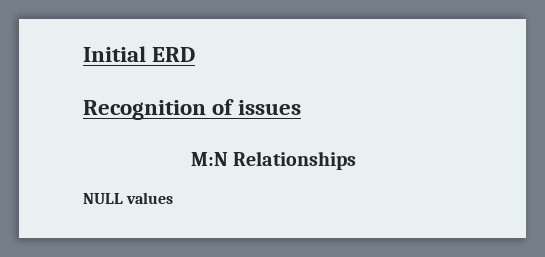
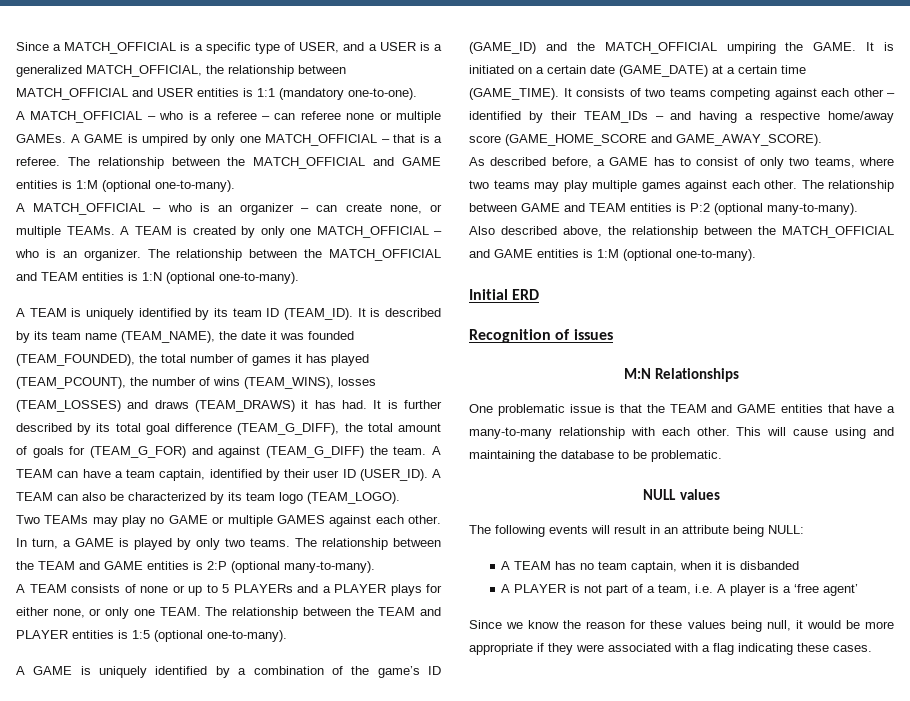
(83, 54) none -> [16,42,442,54] [16,65,346,77] [16,88,417,100] [16,111,442,123] [16,134,442,146] [16,157,441,169] [16,180,235,192] [16,203,443,215] [16,226,442,238] [15,249,441,261] [16,272,299,284] [16,308,442,320] [16,331,354,343] [16,354,369,366] [16,377,376,389] [16,400,442,412] [16,423,442,435] [16,446,442,458] [16,469,441,481] [16,492,400,504] [16,515,442,527] [16,538,441,550] [16,561,375,573] [16,584,442,596] [16,607,442,619] [16,630,287,642] [16,666,442,678] [469,42,894,54] [469,65,806,77] [469,88,895,100] [469,111,894,123] [469,134,822,146] [469,157,894,169] [469,180,894,192] [469,203,858,215] [469,226,894,238] [469,249,756,261] Since a MATCH_OFFICIAL is a specific type of USER, and a USER is a generalized MATCH_OFFICIAL, the relationship between MATCH_OFFICIAL and USER entities is 1:1 (mandatory one-to-one). // A MATCH_OFFICIAL – who is a referee – can referee none or multiple GAMEs. A GAME is umpired by only one MATCH_OFFICIAL – that is a referee. The relationship between the MATCH_OFFICIAL and GAME entities is 1:M (optional one-to-many). // A MATCH_OFFICIAL – who is an organizer – can create none, or multiple TEAMs. A TEAM is created by only one MATCH_OFFICIAL – who is an organizer. The relationship between the MATCH_OFFICIAL and TEAM entities is 1:N (optional one-to-many). // A TEAM is uniquely identified by its team ID (TEAM_ID). It is described by its team name (TEAM_NAME), the date it was founded (TEAM_FOUNDED), the total number of games it has played (TEAM_PCOUNT), the number of wins (TEAM_WINS), losses (TEAM_LOSSES) and draws (TEAM_DRAWS) it has had. It is further described by its total goal difference (TEAM_G_DIFF), the total amount of goals for (TEAM_G_FOR) and against (TEAM_G_DIFF) the team. A TEAM can have a team captain, identified by their user ID (USER_ID). A TEAM can also be characterized by its team logo (TEAM_LOGO). // Two TEAMs may play no GAME or multiple GAMES against each other. In turn, a GAME is played by only two teams. The relationship between the TEAM and GAME entities is 2:P (optional many-to-many). // A TEAM consists of none or up to 5 PLAYERs and a PLAYER plays for either none, or only one TEAM. The relationship between the TEAM and PLAYER entities is 1:5 (optional one-to-many). // A GAME is uniquely identified by a combination of the game’s ID (GAME_ID) and the MATCH_OFFICIAL umpiring the GAME. It is initiated on a certain date (GAME_DATE) at a certain time (GAME_TIME). It consists of two teams competing against each other – identified by their TEAM_IDs – and having a respective home/away score (GAME_HOME_SCORE and GAME_AWAY_SCORE). // As described before, a GAME has to consist of only two teams, where two teams may play multiple games against each other. The relationship between GAME and TEAM entities is P:2 (optional many-to-many). // Also described above, the relationship between the MATCH_OFFICIAL and GAME entities is 1:M (optional one-to-many). //
[83,192,174,204] NULL values -> [469,404,895,416] [469,427,895,439] [469,450,722,462] [643,489,720,500] [469,525,804,537] [501,561,800,573] [501,584,859,596] [469,620,895,632] [469,643,872,655] One problematic issue is that the TEAM and GAME entities that have a many-to-many relationship with each other. This will cause using and maintaining the database to be problematic. // NULL values // The following events will result in an attribute being NULL: // A TEAM has no team captain, when it is disbanded // A PLAYER is not part of a team, i.e. A player is a ‘free agent’ // Since we know the reason for these values being null, it would be more appropriate if they were associated with a flag indicating these cases.

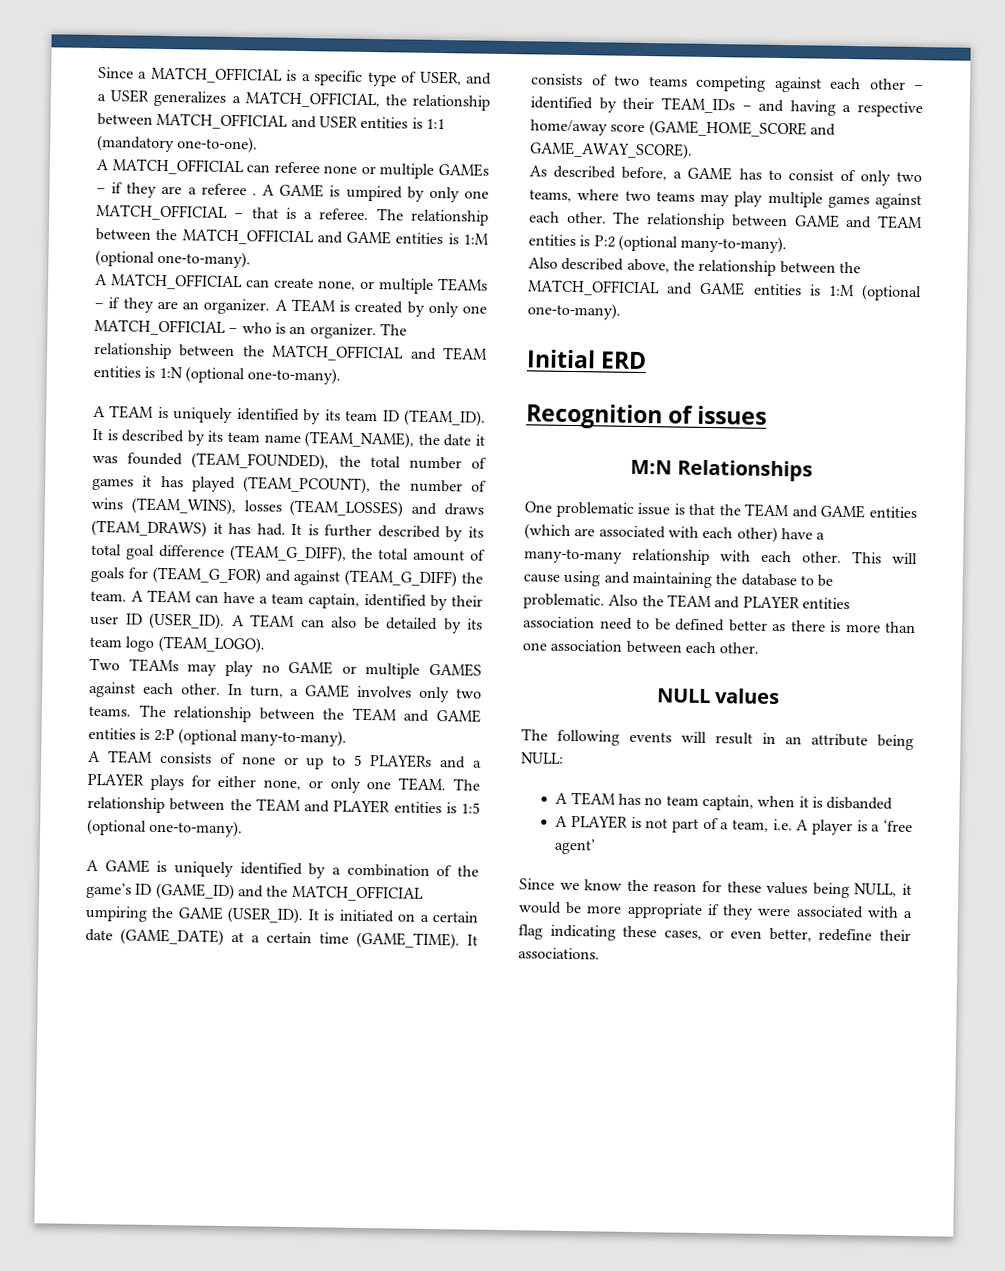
[419,42,442,51] [16,65,82,77] is a generalized -> [153,90,241,107] generalizes a
[147,111,270,120] – who is a referee – -> (244, 167) none
[16,134,66,143] GAMEs. -> [438,163,489,177] [96,182,257,198] GAMEs – if they are a referee .
[153,203,310,215] – who is an organizer – -> (243, 282) none
[66,226,115,235] TEAMs. -> [438,278,488,292] [94,297,271,315] TEAMs – if they are an organizer.
[128,492,206,501] characterized -> [386,617,438,631] detailed
[119,538,191,550] is played by -> [357,685,413,698] involves
[813,42,857,51] GAME. -> [177,906,304,925] GAME (USER_ID).
[827,404,850,413] that -> [524,523,778,544] (which are associated with each other)
(722, 456) none -> [608,594,850,610] [523,616,916,634] [522,639,760,654] Also the TEAM and PLAYER entities association need to be defined better as there is more than one association between each other.
[766,620,791,631] null, -> [854,883,898,897] NULL,
[833,645,872,652] cases. -> [663,927,911,942] [518,947,600,960] cases, or even better, redefine their associations.

